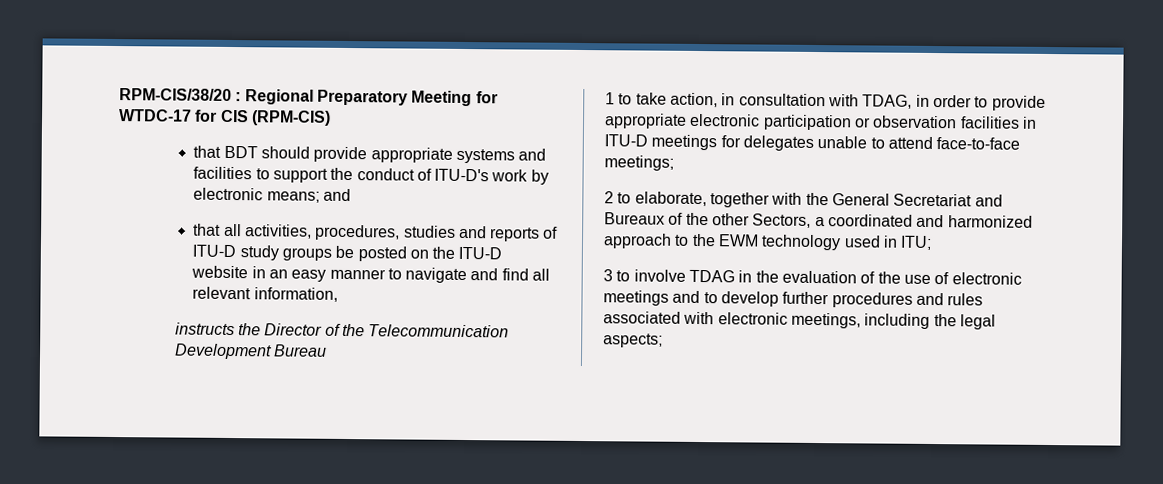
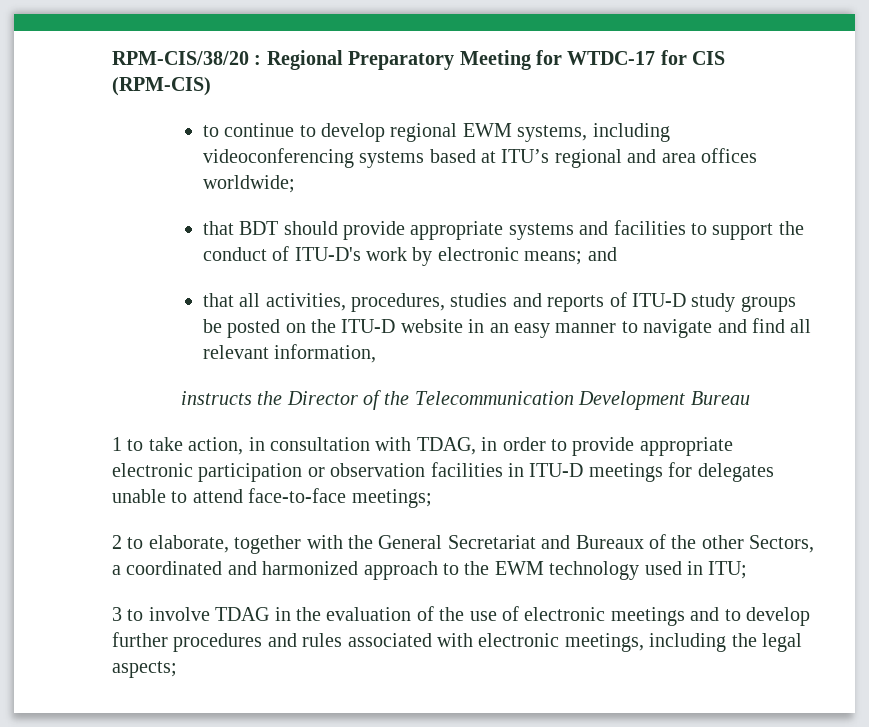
(331, 118) none -> [202,123,670,142] [202,148,758,168] [202,175,295,193] // to continue to develop regional EWM systems, including videoconferencing systems based at ITU’s regional and area offices worldwide;

